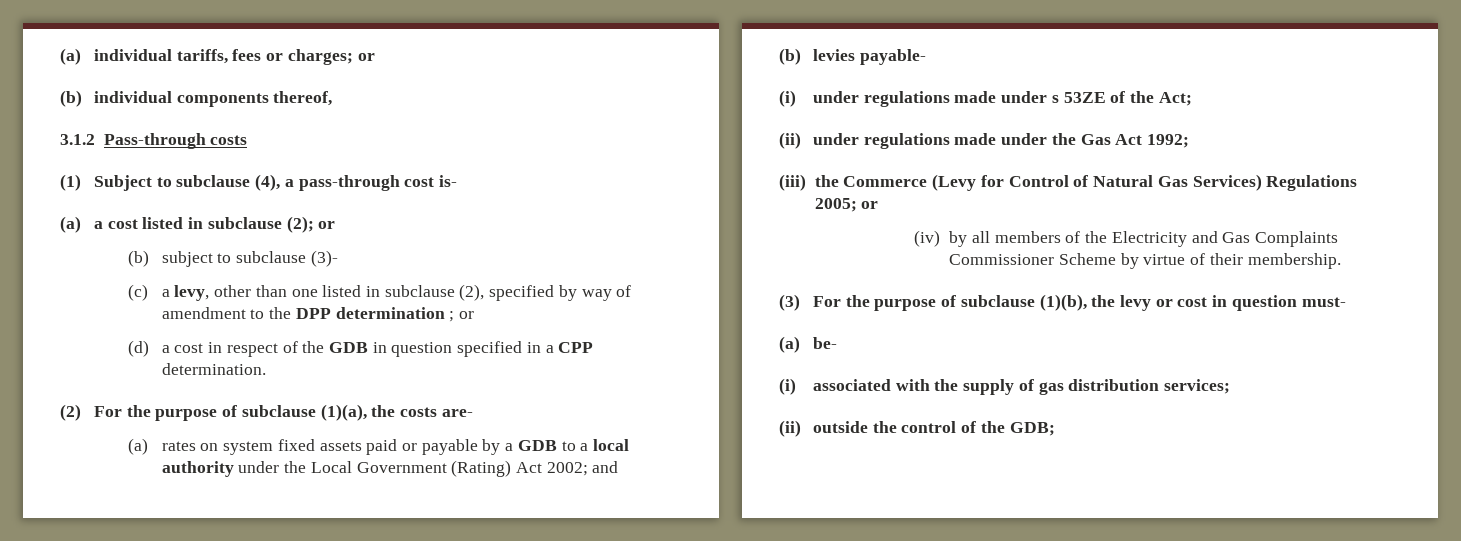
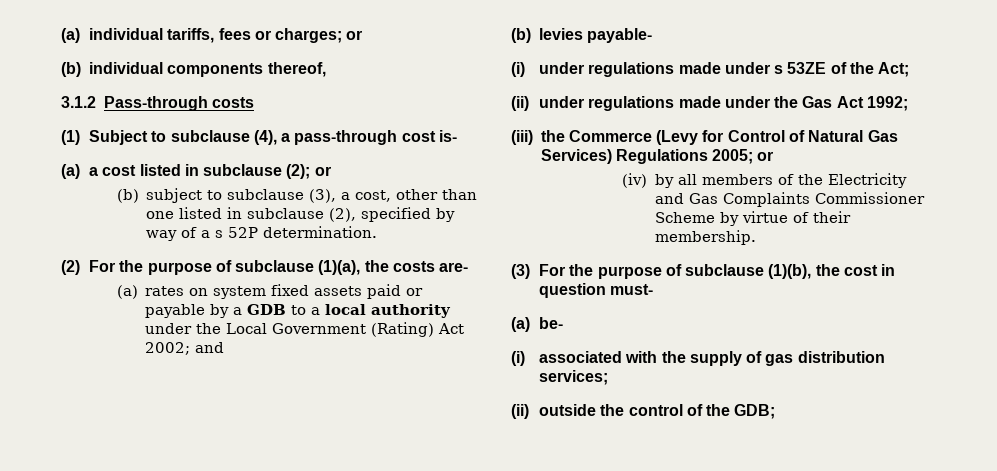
[310,250,338,267] [127,284,210,301] (3)- // (c) a levy, -> [309,189,392,203] (3), a cost,
[161,307,474,322] [127,340,594,357] amendment to the DPP determination ; or // (d) a cost in respect of the GDB in question specified in a CPP -> [201,227,259,238] a s 52P
[1119,295,1173,311] levy or -> (840, 270) none

